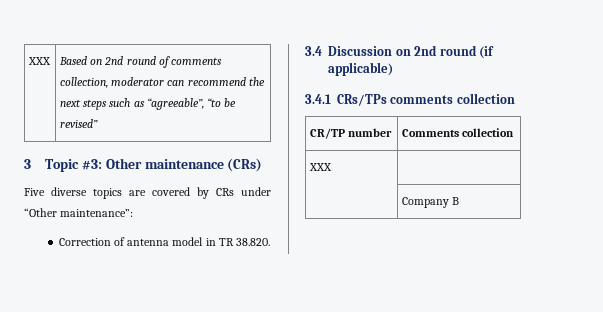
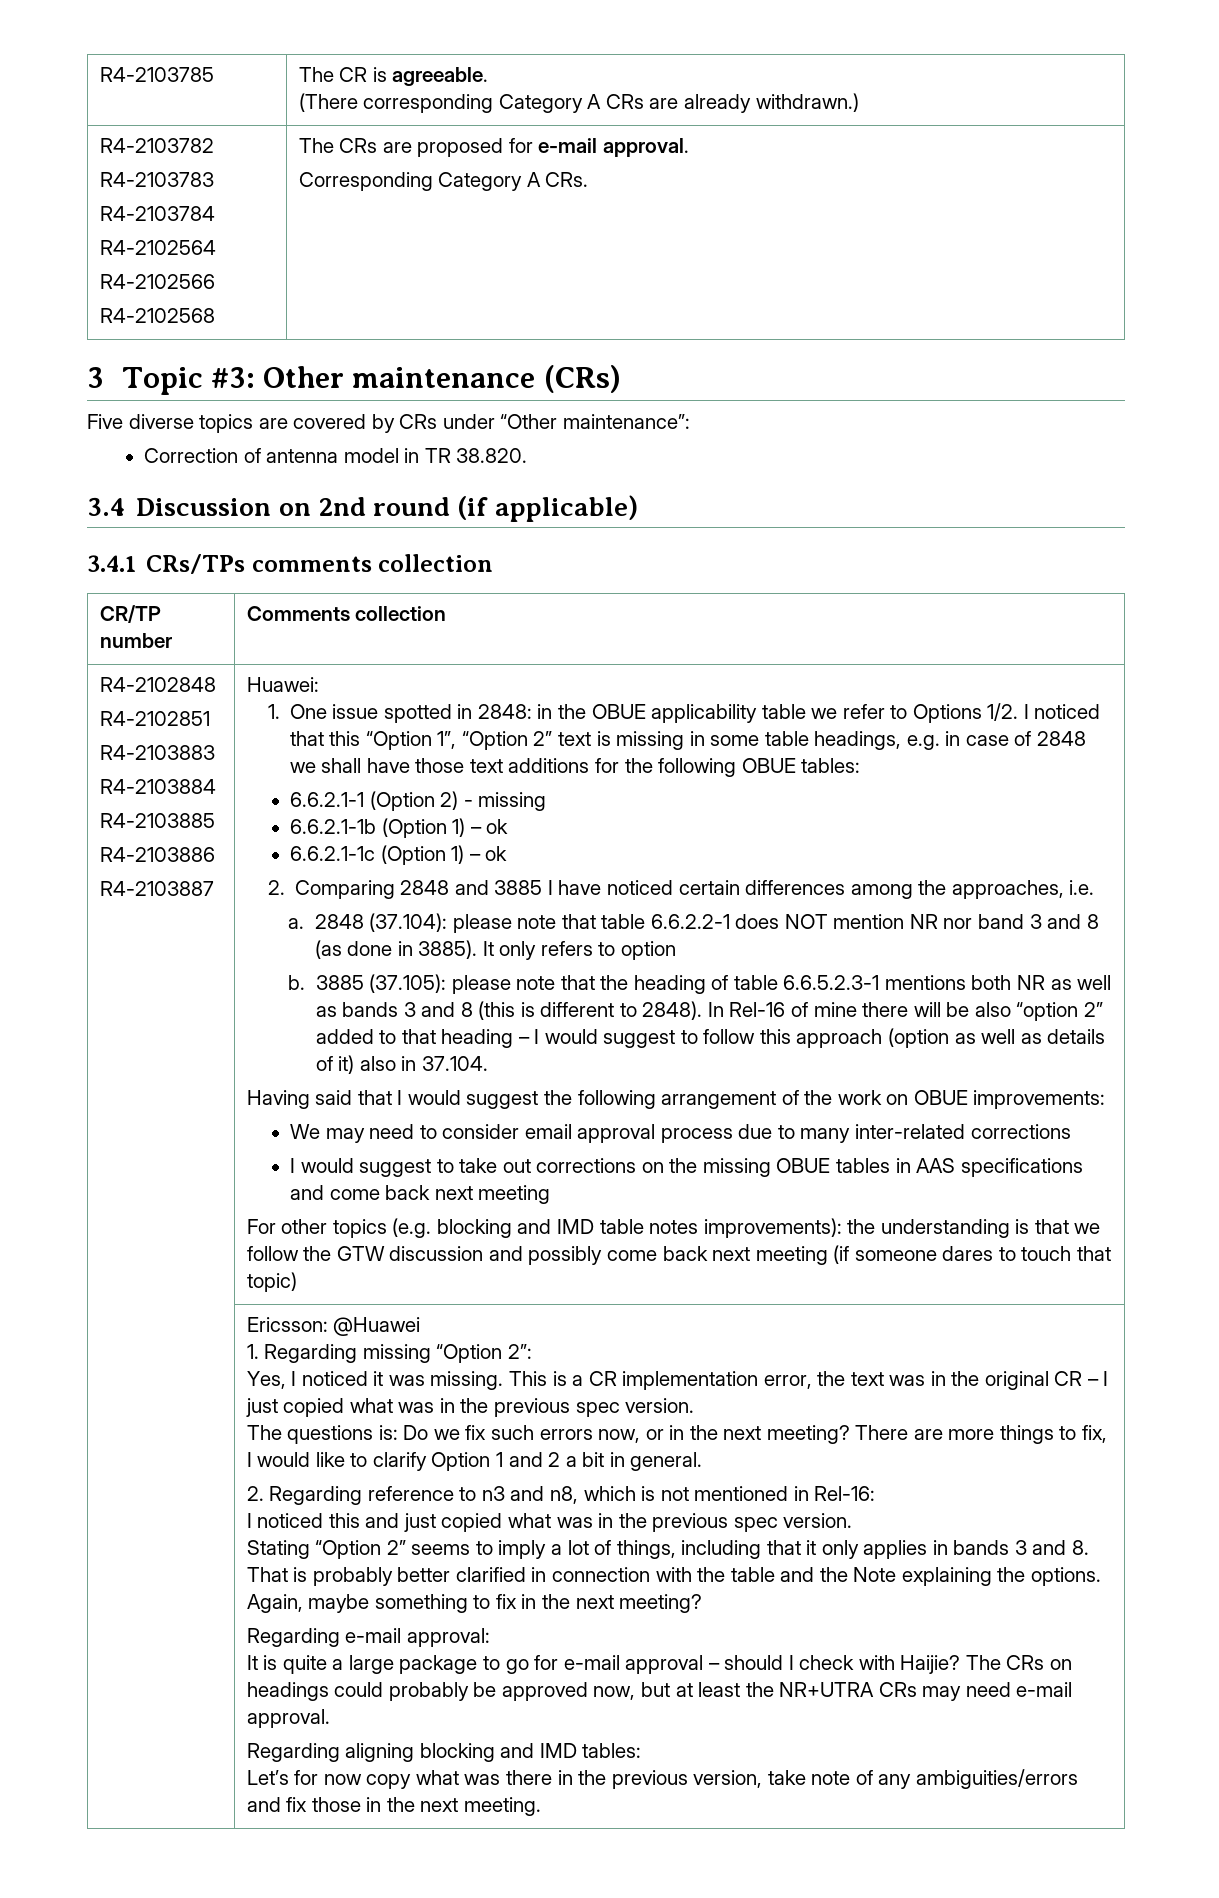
[27,57,51,65] [58,56,223,68] [59,77,265,88] [59,98,237,110] [59,119,98,128] XXX | Based on 2nd round of comments collection, moderator can recommend the next steps such as “agreeable”, “to be revised” -> [99,67,214,82] [298,67,489,86] [298,93,859,113] [99,138,214,153] [99,172,214,187] [99,206,215,221] [99,240,216,255] [99,274,215,289] [99,308,215,323] [298,138,689,157] [298,172,589,191] R4-2103785 | The CR is agreeable. // (There corresponding Category A CRs are already withdrawn.) // R4-2103782 // R4-2103783 // R4-2103784 // R4-2102564 // R4-2102566 // R4-2102568 | The CRs are proposed for e-mail approval. // Corresponding Category A CRs.
[308,163,332,171] [401,197,460,208] XXX | // | Company B -> [99,677,216,692] [99,711,210,726] [99,745,215,760] [99,779,216,794] [99,813,215,828] [99,847,215,862] [99,881,214,896] [246,677,319,692] [267,703,1101,723] [289,731,1086,750] [289,758,861,777] [290,791,547,811] [290,818,509,838] [290,845,508,865] [267,880,1095,899] [288,913,1099,933] [314,940,676,960] [288,974,1112,994] [315,1001,1103,1021] [315,1028,1106,1048] [315,1055,488,1074] [246,1090,1106,1109] [290,1124,1071,1143] [290,1158,1083,1177] [290,1185,551,1204] [246,1218,1101,1238] [246,1245,1111,1265] [246,1272,297,1292] [246,1317,421,1336] [246,1344,532,1363] [246,1371,1109,1390] [245,1398,695,1417] [246,1425,1107,1444] [246,1452,703,1471] [246,1486,876,1505] [246,1513,853,1532] [246,1540,1089,1559] [246,1567,1101,1586] [246,1594,703,1613] [246,1628,490,1647] [246,1655,1072,1674] [246,1682,1073,1701] [246,1709,330,1728] [246,1743,642,1762] [246,1769,1078,1789] [246,1797,541,1816] R4-2102848 // R4-2102851 // R4-2103883 // R4-2103884 // R4-2103885 // R4-2103886 // R4-2103887 | Huawei: // 1. One issue spotted in 2848: in the OBUE applicability table we refer to Options 1/2. I noticed that this “Option 1”, “Option 2” text is missing in some table headings, e.g. in case of 2848 we shall have those text additions for the following OBUE tables: // 6.6.2.1-1 (Option 2) - missing // 6.6.2.1-1b (Option 1) – ok // 6.6.2.1-1c (Option 1) – ok // 2. Comparing 2848 and 3885 I have noticed certain differences among the approaches, i.e. // a. 2848 (37.104): please note that table 6.6.2.2-1 does NOT mention NR nor band 3 and 8 (as done in 3885). It only refers to option // b. 3885 (37.105): please note that the heading of table 6.6.5.2.3-1 mentions both NR as well as bands 3 and 8 (this is different to 2848). In Rel-16 of mine there will be also “option 2” added to that heading – I would suggest to follow this approach (option as well as details of it) also in 37.104. // Having said that I would suggest the following arrangement of the work on OBUE improvements: // We may need to consider email approval process due to many inter-related corrections // I would suggest to take out corrections on the missing OBUE tables in AAS specifications and come back next meeting // For other topics (e.g. blocking and IMD table notes improvements): the understanding is that we follow the GTW discussion and possibly come back next meeting (if someone dares to touch that topic) // | Ericsson: @Huawei // 1. Regarding missing “Option 2”: // Yes, I noticed it was missing. This is a CR implementation error, the text was in the original CR – I just copied what was in the previous spec version. // The questions is: Do we fix such errors now, or in the next meeting? There are more things to fix, I would like to clarify Option 1 and 2 a bit in general. // 2. Regarding reference to n3 and n8, which is not mentioned in Rel-16: // I noticed this and just copied what was in the previous spec version. // Stating “Option 2” seems to imply a lot of things, including that it only applies in bands 3 and 8. That is probably better clarified in connection with the table and the Note explaining the options. Again, maybe something to fix in the next meeting? // Regarding e-mail approval: // It is quite a large package to go for e-mail approval – should I check with Haijie? The CRs on headings could probably be approved now, but at least the NR+UTRA CRs may need e-mail approval. // Regarding aligning blocking and IMD tables: // Let’s for now copy what was there in the previous version, take note of any ambiguities/errors and fix those in the next meeting.

